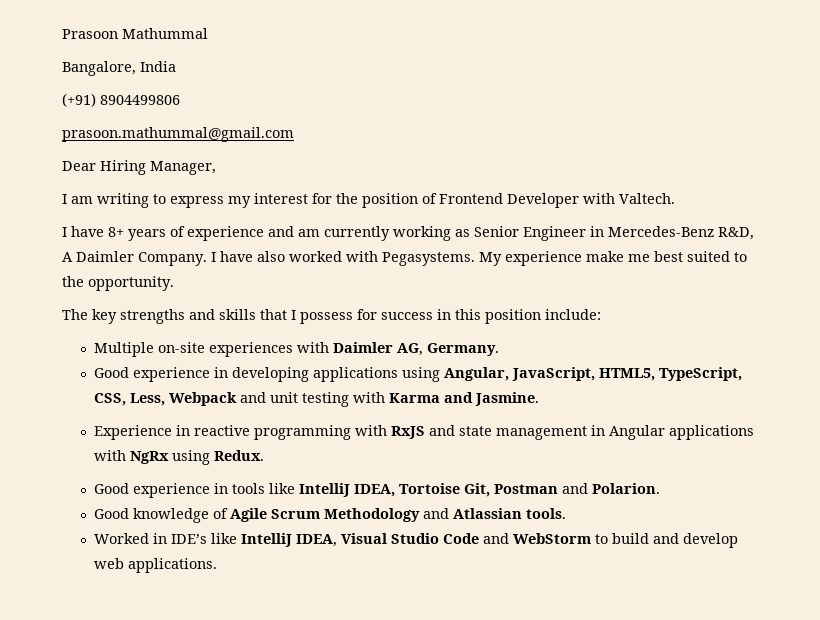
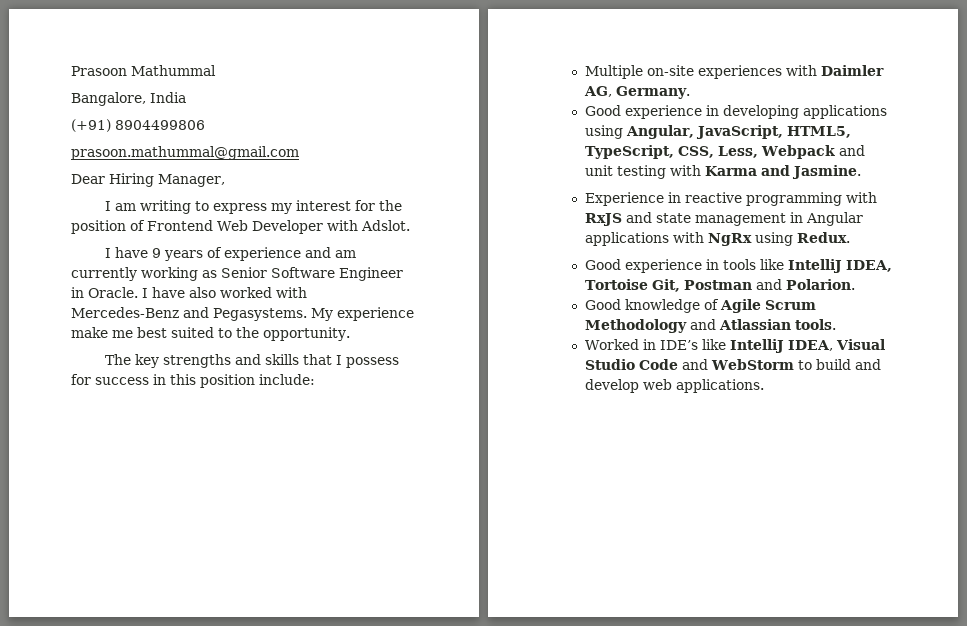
(503, 198) none -> [217,220,248,231] Web
[619,193,675,204] [62,226,124,237] Valtech. // I have 8+ -> [360,220,410,231] [105,247,162,258] Adslot. // I have 9
(519, 231) none -> [271,267,335,278] Software
[608,226,754,240] [62,251,207,266] Mercedes-Benz R&D, A Daimler Company. -> [88,287,138,298] Oracle.
(378, 256) none -> [71,307,209,318] Mercedes-Benz and

